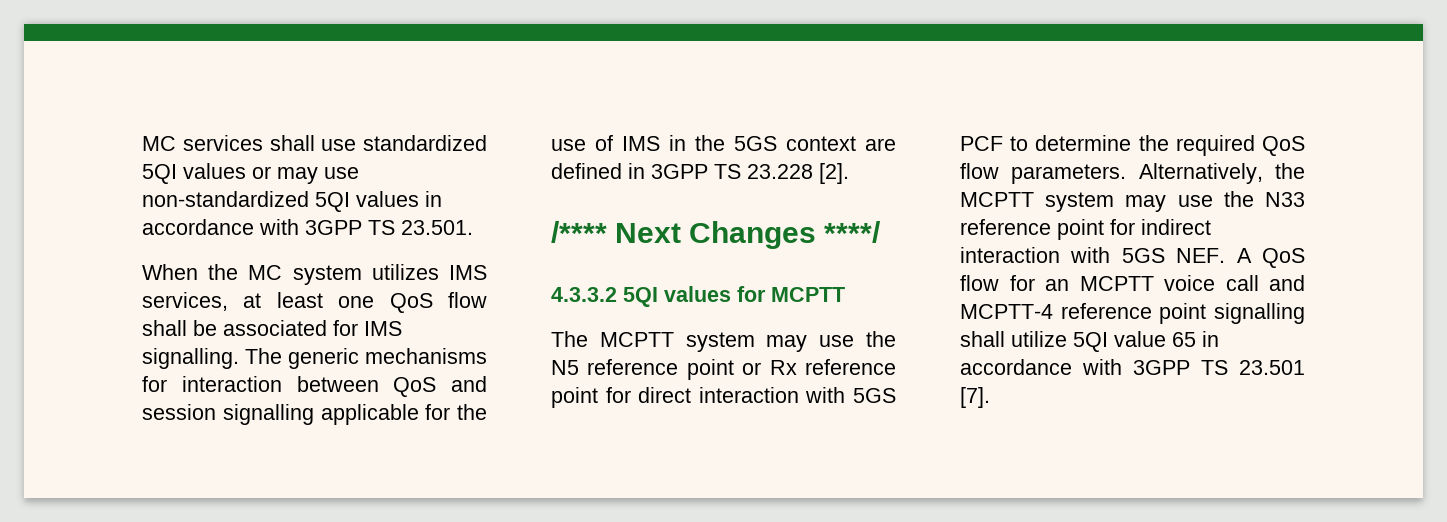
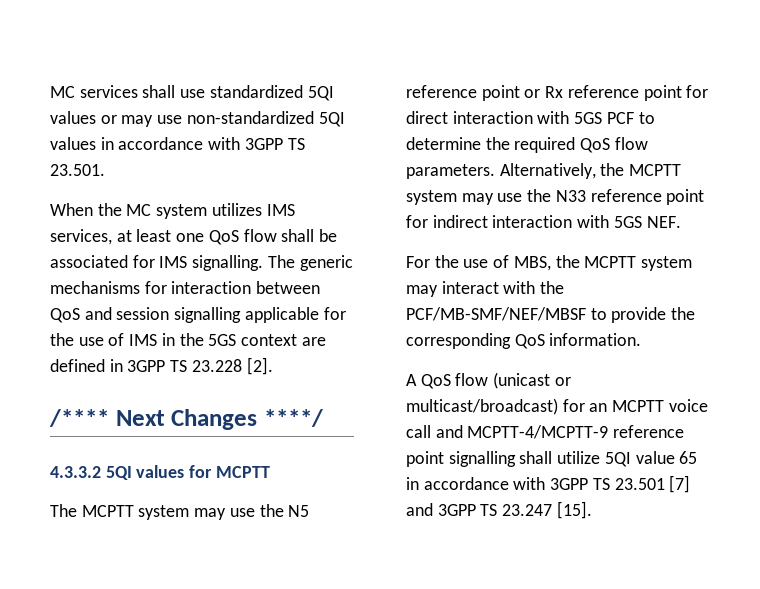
[1236,248,1305,268] [960,275,999,291] A QoS flow -> [406,255,693,271] [406,281,565,297] [406,307,696,323] [406,333,642,349] [406,372,571,389] [406,398,558,415] // For the use of MBS, the MCPTT system may interact with the PCF/MB-SMF/NEF/MBSF to provide the corresponding QoS information. // A QoS flow (unicast or multicast/broadcast)
[960,304,1053,319] MCPTT-4 -> [467,425,609,439] MCPTT-4/MCPTT-9
[960,387,990,408] [7]. -> [669,475,691,493] [406,501,592,519] [7] and 3GPP TS 23.247 [15].

